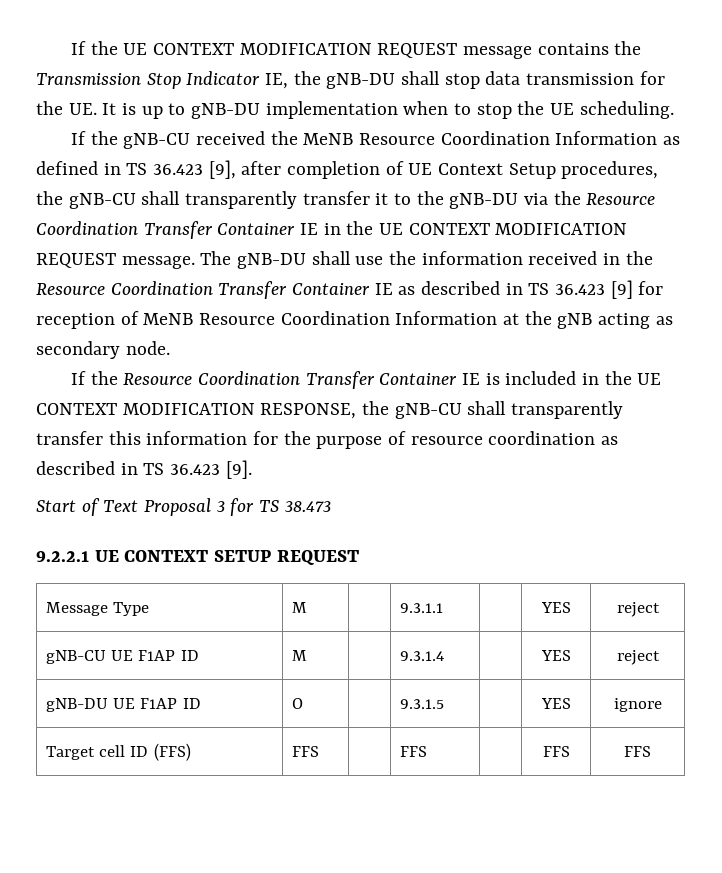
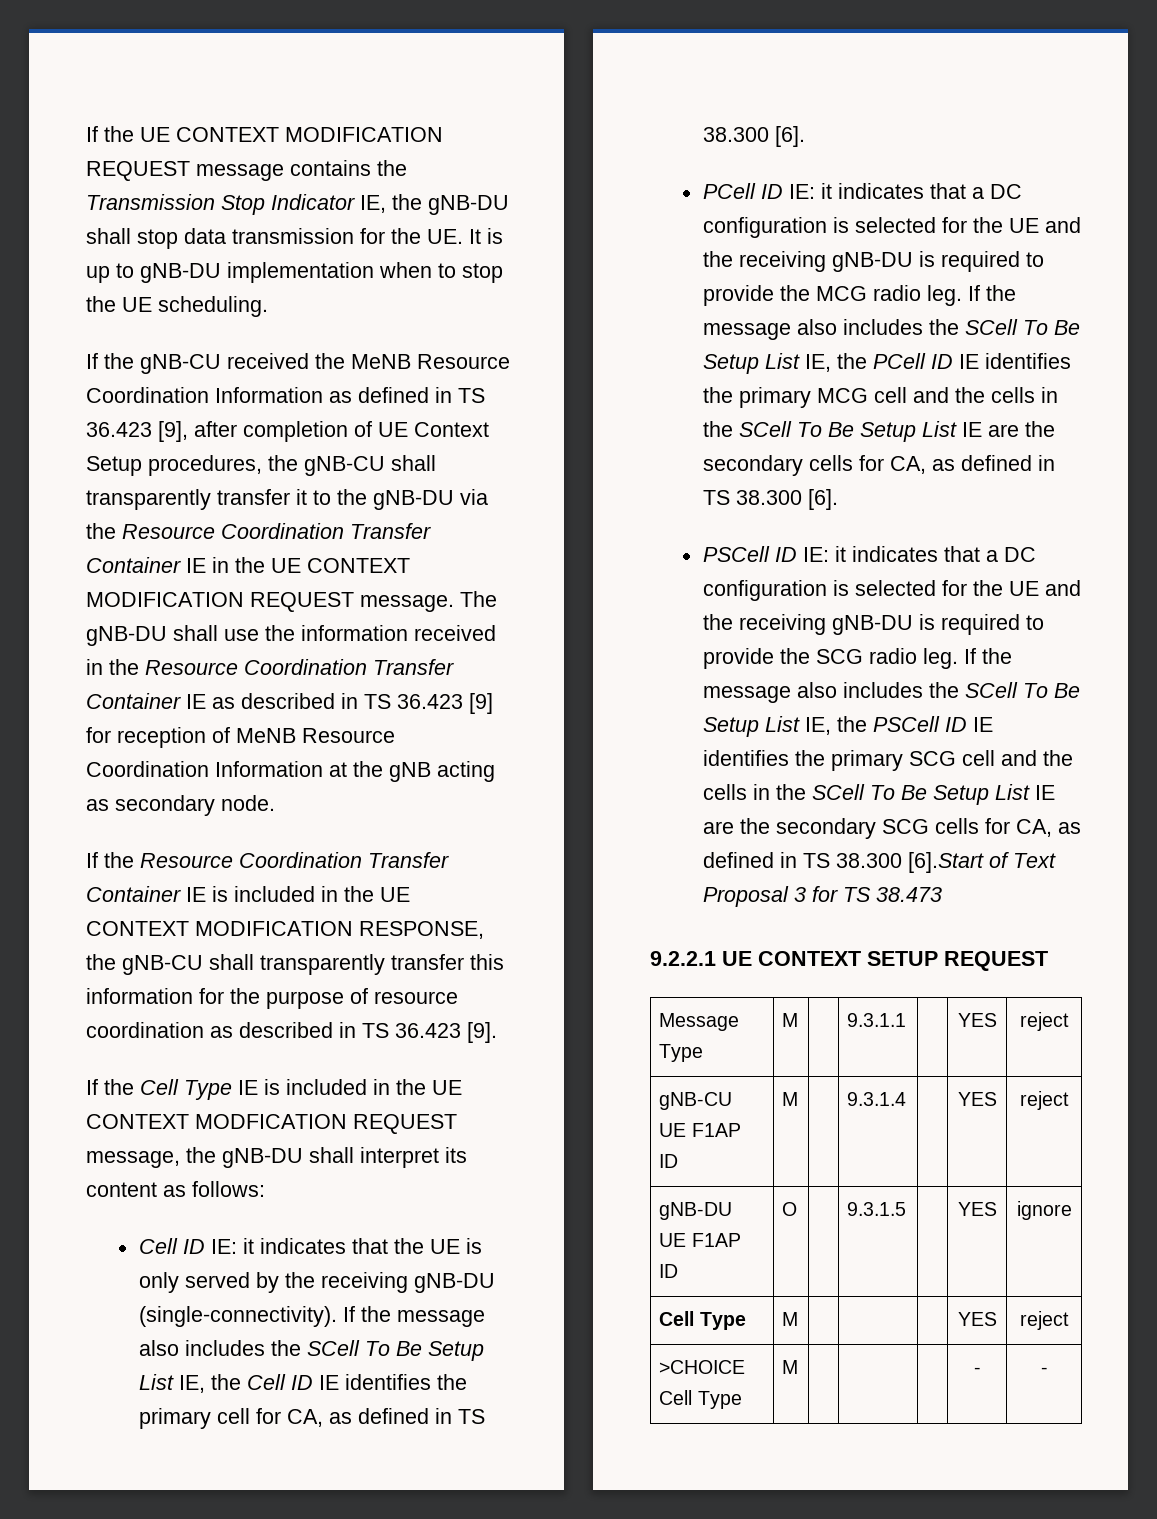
[36,500,76,512] Start -> [86,1079,462,1100] [86,1114,457,1134] [86,1147,467,1168] [86,1181,265,1197] [138,1238,482,1254] [138,1272,495,1293] [138,1306,485,1327] [138,1340,484,1361] [138,1374,467,1393] [138,1408,485,1429] [702,126,805,147] [702,183,1022,199] [702,217,1081,238] [702,251,1044,272] [702,285,1016,306] [702,319,1080,340] [702,353,1071,374] [702,387,1058,408] [702,421,1055,442] [702,455,1055,476] [702,489,838,510] [702,546,1036,562] [702,580,1081,601] [702,614,1044,635] [702,648,1012,669] [702,682,1080,703] [702,716,993,737] [702,750,1073,771] [702,784,1055,805] [702,818,1081,839] [702,852,984,873] If the Cell Type IE is included in the UE CONTEXT MODFICATION REQUEST message, the gNB-DU shall interpret its content as follows: // Cell ID IE: it indicates that the UE is only served by the receiving gNB-DU (single-connectivity). If the message also includes the SCell To Be Setup List IE, the Cell ID IE identifies the primary cell for CA, as defined in TS 38.300 [6]. // PCell ID IE: it indicates that a DC configuration is selected for the UE and the receiving gNB-DU is required to provide the MCG radio leg. If the message also includes the SCell To Be Setup List IE, the PCell ID IE identifies the primary MCG cell and the cells in the SCell To Be Setup List IE are the secondary cells for CA, as defined in TS 38.300 [6]. // PSCell ID IE: it indicates that a DC configuration is selected for the UE and the receiving gNB-DU is required to provide the SCG radio leg. If the message also includes the SCell To Be Setup List IE, the PSCell ID IE identifies the primary SCG cell and the cells in the SCell To Be Setup List IE are the secondary SCG cells for CA, as defined in TS 38.300 [6].Start
[46,743,191,761] [292,746,320,757] [400,746,428,757] [542,746,570,757] [624,746,651,757] Target cell ID (FFS) | FFS | | FFS | | FFS | FFS -> [659,1311,746,1330] [782,1312,799,1326] [957,1312,997,1326] [1020,1311,1069,1330] [659,1360,746,1374] [659,1390,742,1409] [782,1360,799,1374] [973,1367,981,1374] [1040,1367,1048,1374] Cell Type | M | | | | YES | reject // >CHOICE Cell Type | M | | | | - | -

